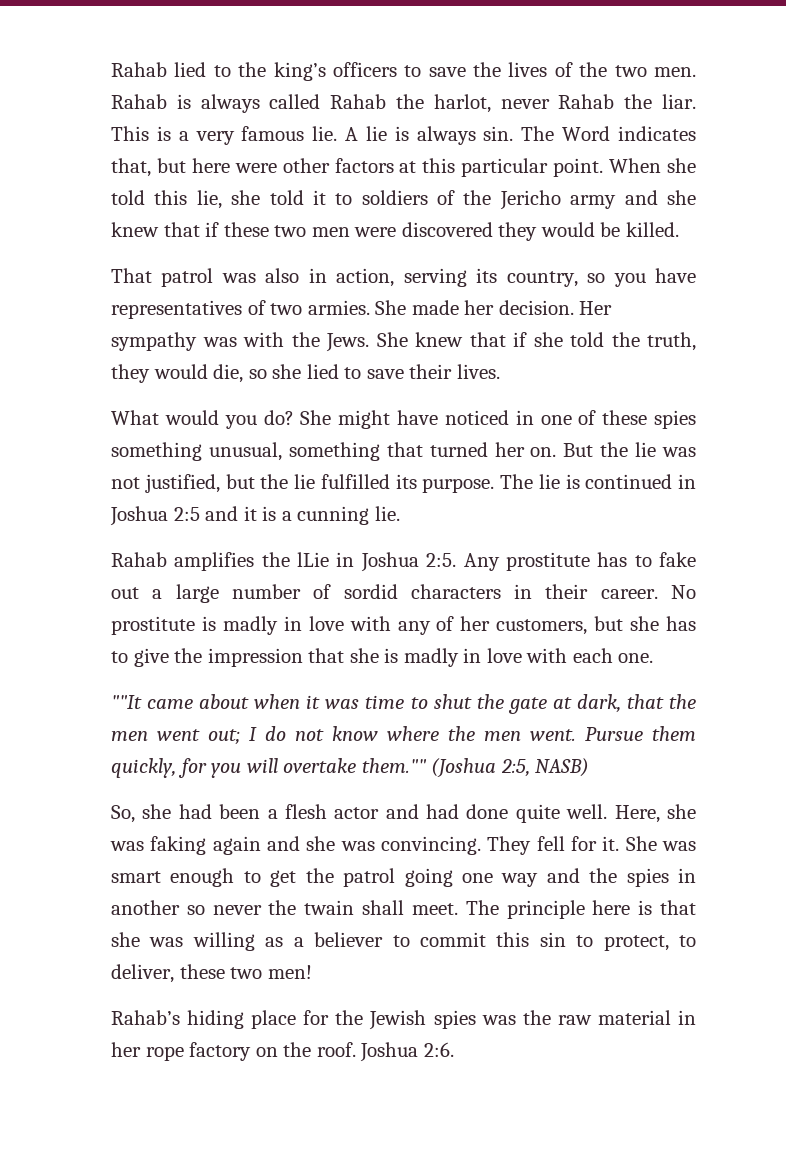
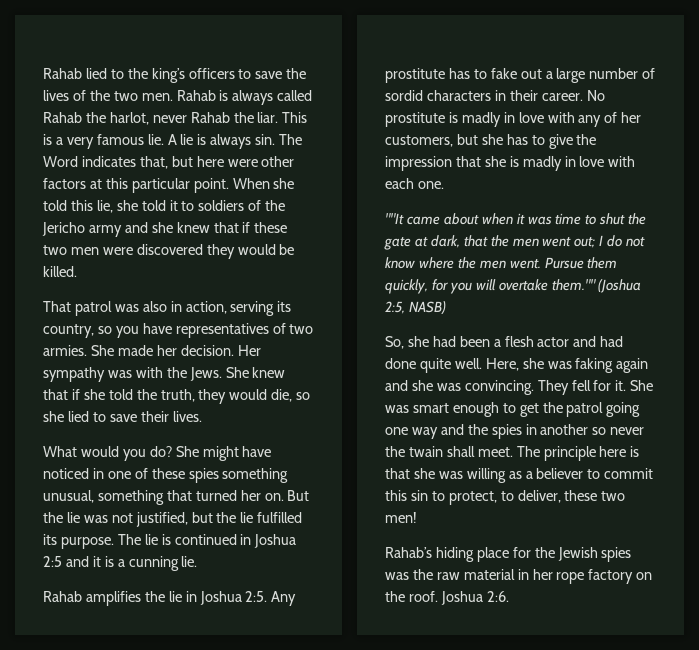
[297,552,330,567] lLie -> [168,591,182,602] lie

